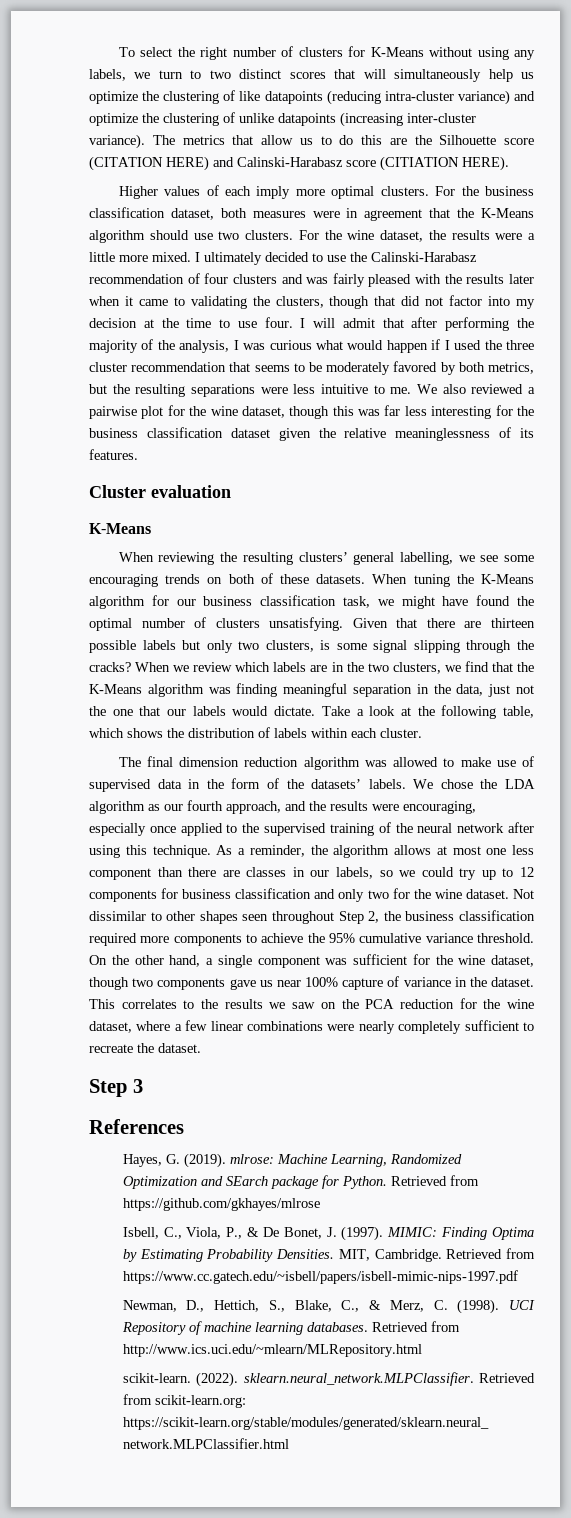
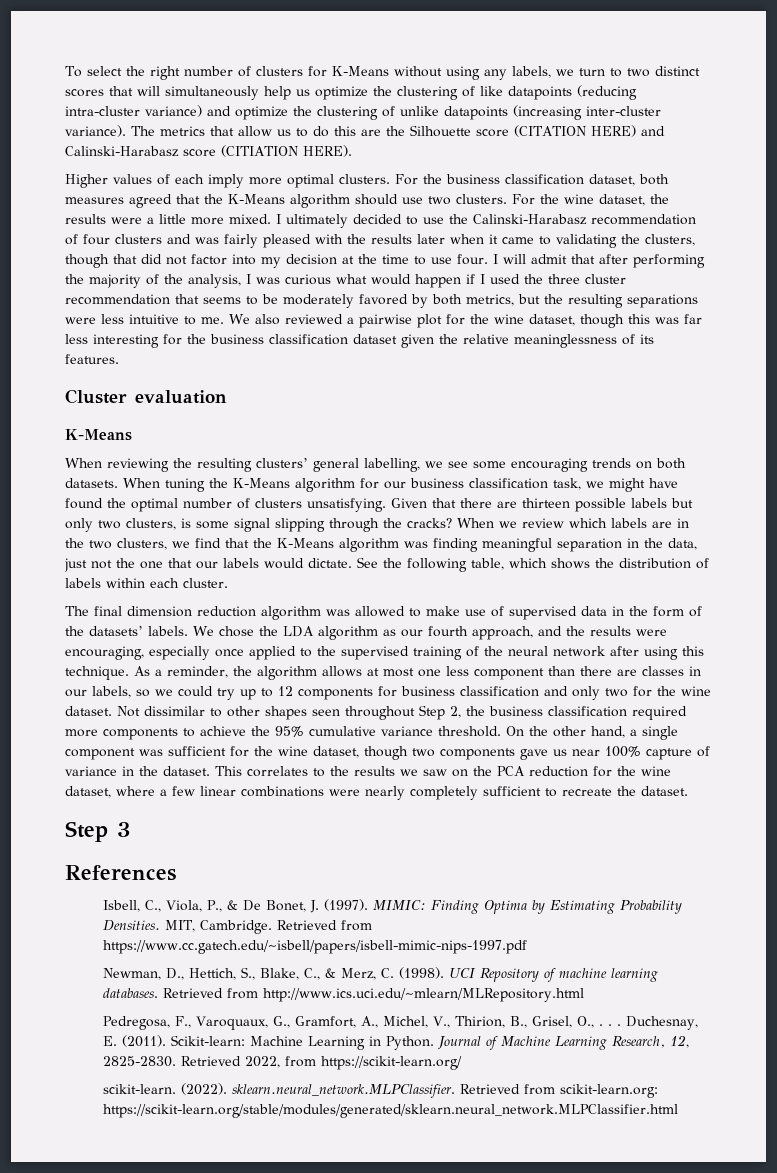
[312,208,423,221] were in agreement -> [129,194,172,208] agreed
[260,573,309,584] of these -> (686, 463) none
[321,706,411,716] Take a look at -> [357,557,378,568] See
[122,1153,462,1168] [122,1175,479,1189] [122,1198,320,1211] // Hayes, G. (2019). mlrose: Machine Learning, Randomized Optimization and SEarch package for Python. Retrieved from https://github.com/gkhayes/mlrose -> (176, 873) none
(422, 1350) none -> [103,1016,699,1030] [103,1035,690,1050] [103,1056,463,1070] // Pedregosa, F., Varoquaux, G., Gramfort, A., Michel, V., Thirion, B., Grisel, O., . . . Duchesnay, E. (2011). Scikit-learn: Machine Learning in Python. Journal of Machine Learning Research, 12, 2825-2830. Retrieved 2022, from https://scikit-learn.org/

